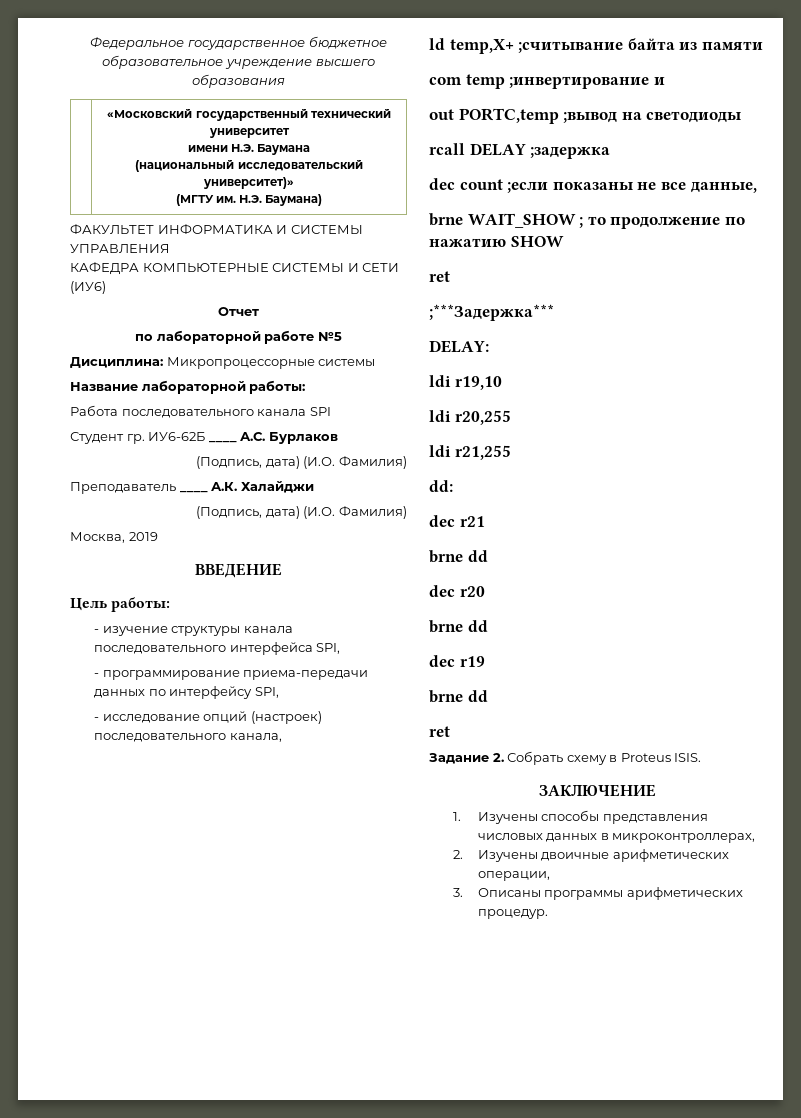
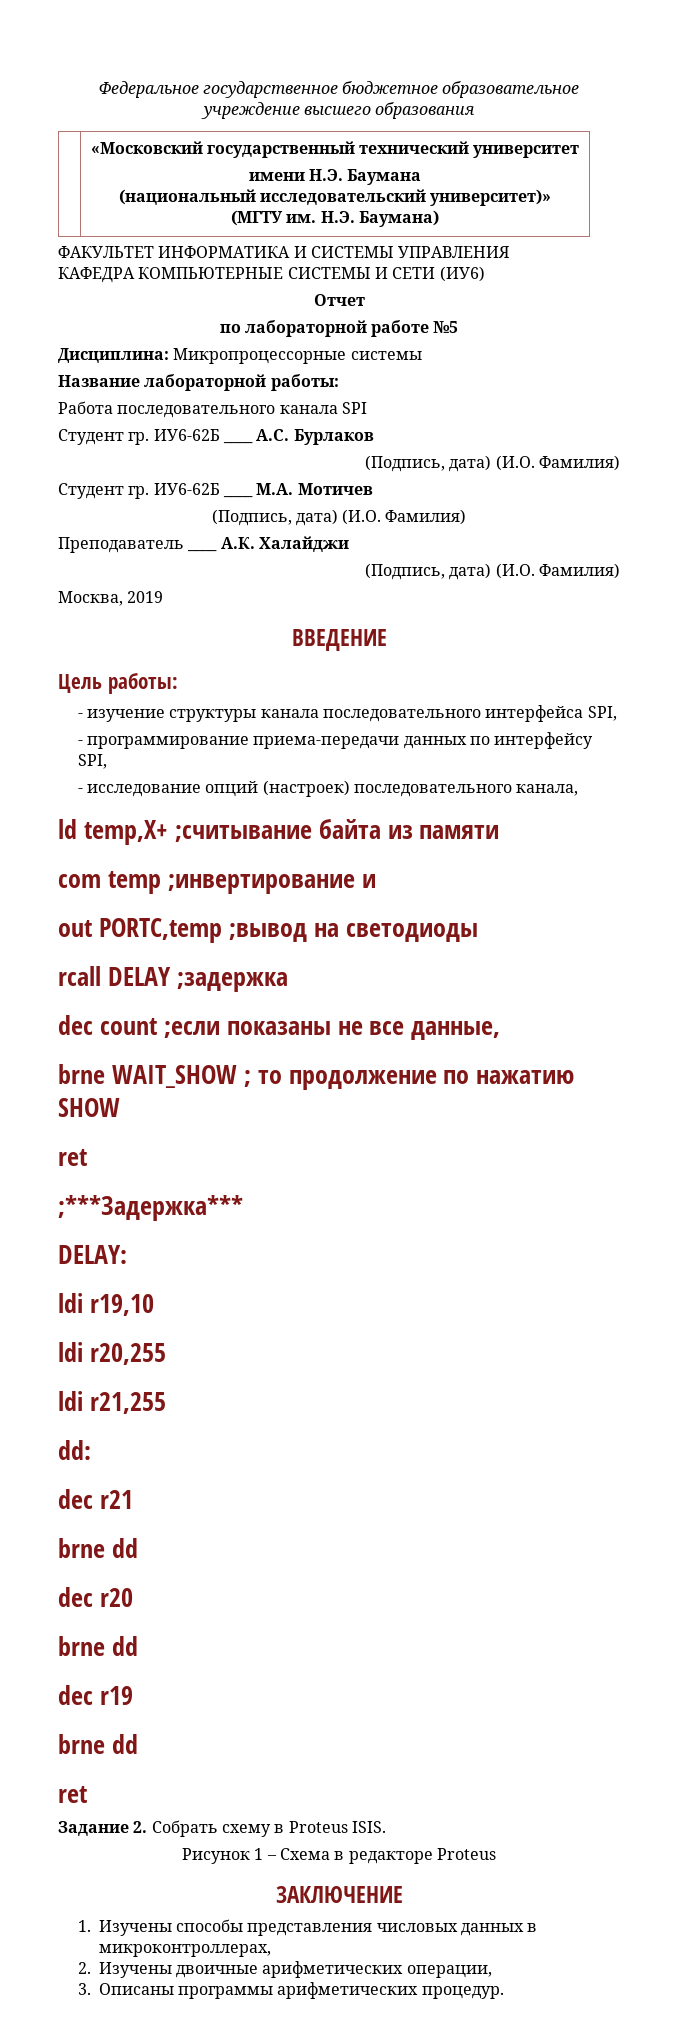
(407, 462) none -> [58,483,220,499] [222,495,253,498] [256,483,373,495] [211,509,467,526] // Студент гр. ИУ6-62Б ____ М.А. Мотичев // (Подпись, дата) (И.О. Фамилия)
(702, 757) none -> [182,1848,496,1864] // Рисунок 1 – Схема в редакторе Proteus

